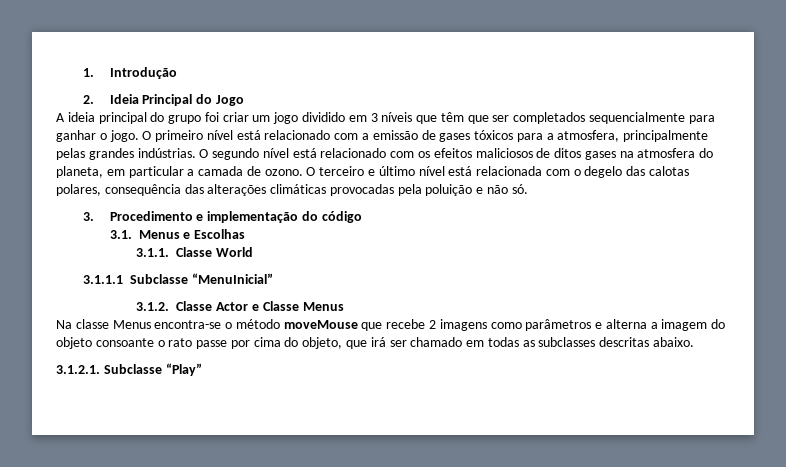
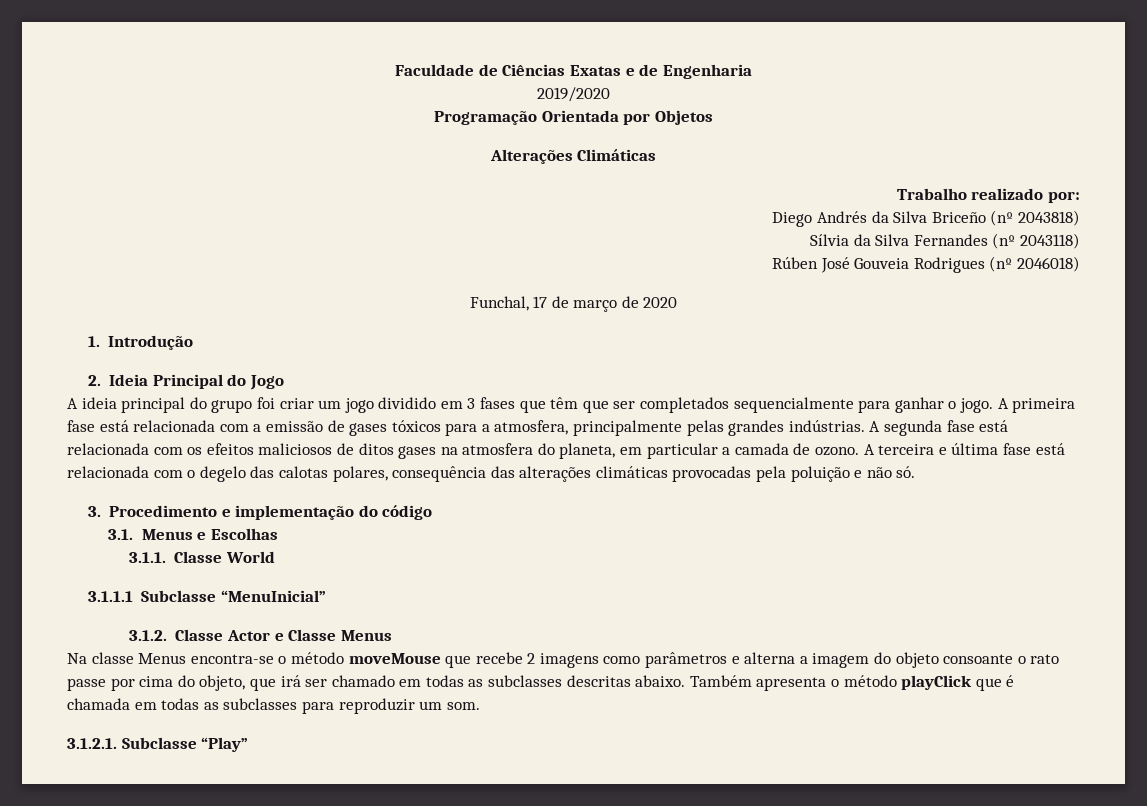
(82, 72) none -> [395,64,752,79] [537,87,610,102] [434,110,713,125] [489,149,657,164] [896,188,1080,203] [772,210,1081,227] [810,233,1080,249] [772,256,1080,273] [469,296,678,312] Faculdade de Ciências Exatas e de Engenharia // 2019/2020 // Programação Orientada por Objetos // Alterações Climáticas // Trabalho realizado por: // Diego Andrés da Silva Briceño (nº 2043818) // Sílvia da Silva Fernandes (nº 2043118) // Rúben José Gouveia Rodrigues (nº 2046018) // Funchal, 17 de março de 2020 //
[381,112,413,122] níveis -> [480,397,516,409] fases
[142,130,331,142] O primeiro nível está relacionado -> [997,398,1076,413] [67,420,216,432] A primeira fase está relacionada
[199,148,387,160] O segundo nível está relacionado -> [869,420,1009,436] [67,443,149,455] A segunda fase está relacionada
[306,166,445,176] O terceiro e último nível -> [863,443,1031,455] A terceira e última fase
(695, 342) none -> [689,675,1015,691] [67,698,480,714] Também apresenta o método playClick que é chamada em todas as subclasses para reproduzir um som.

